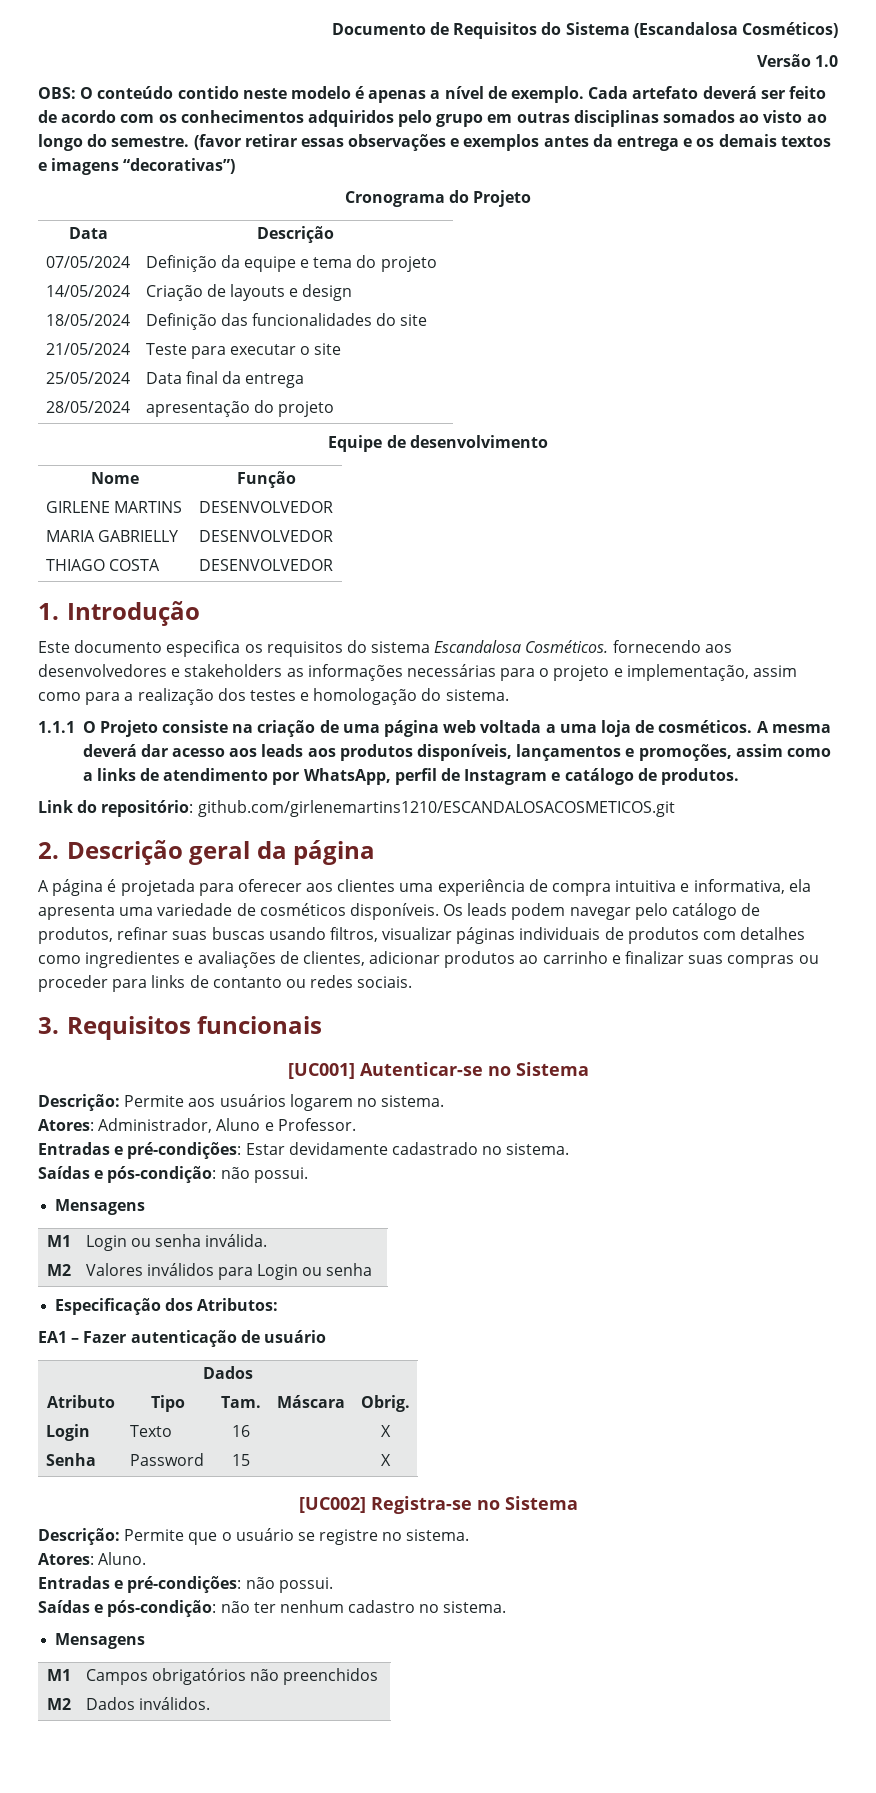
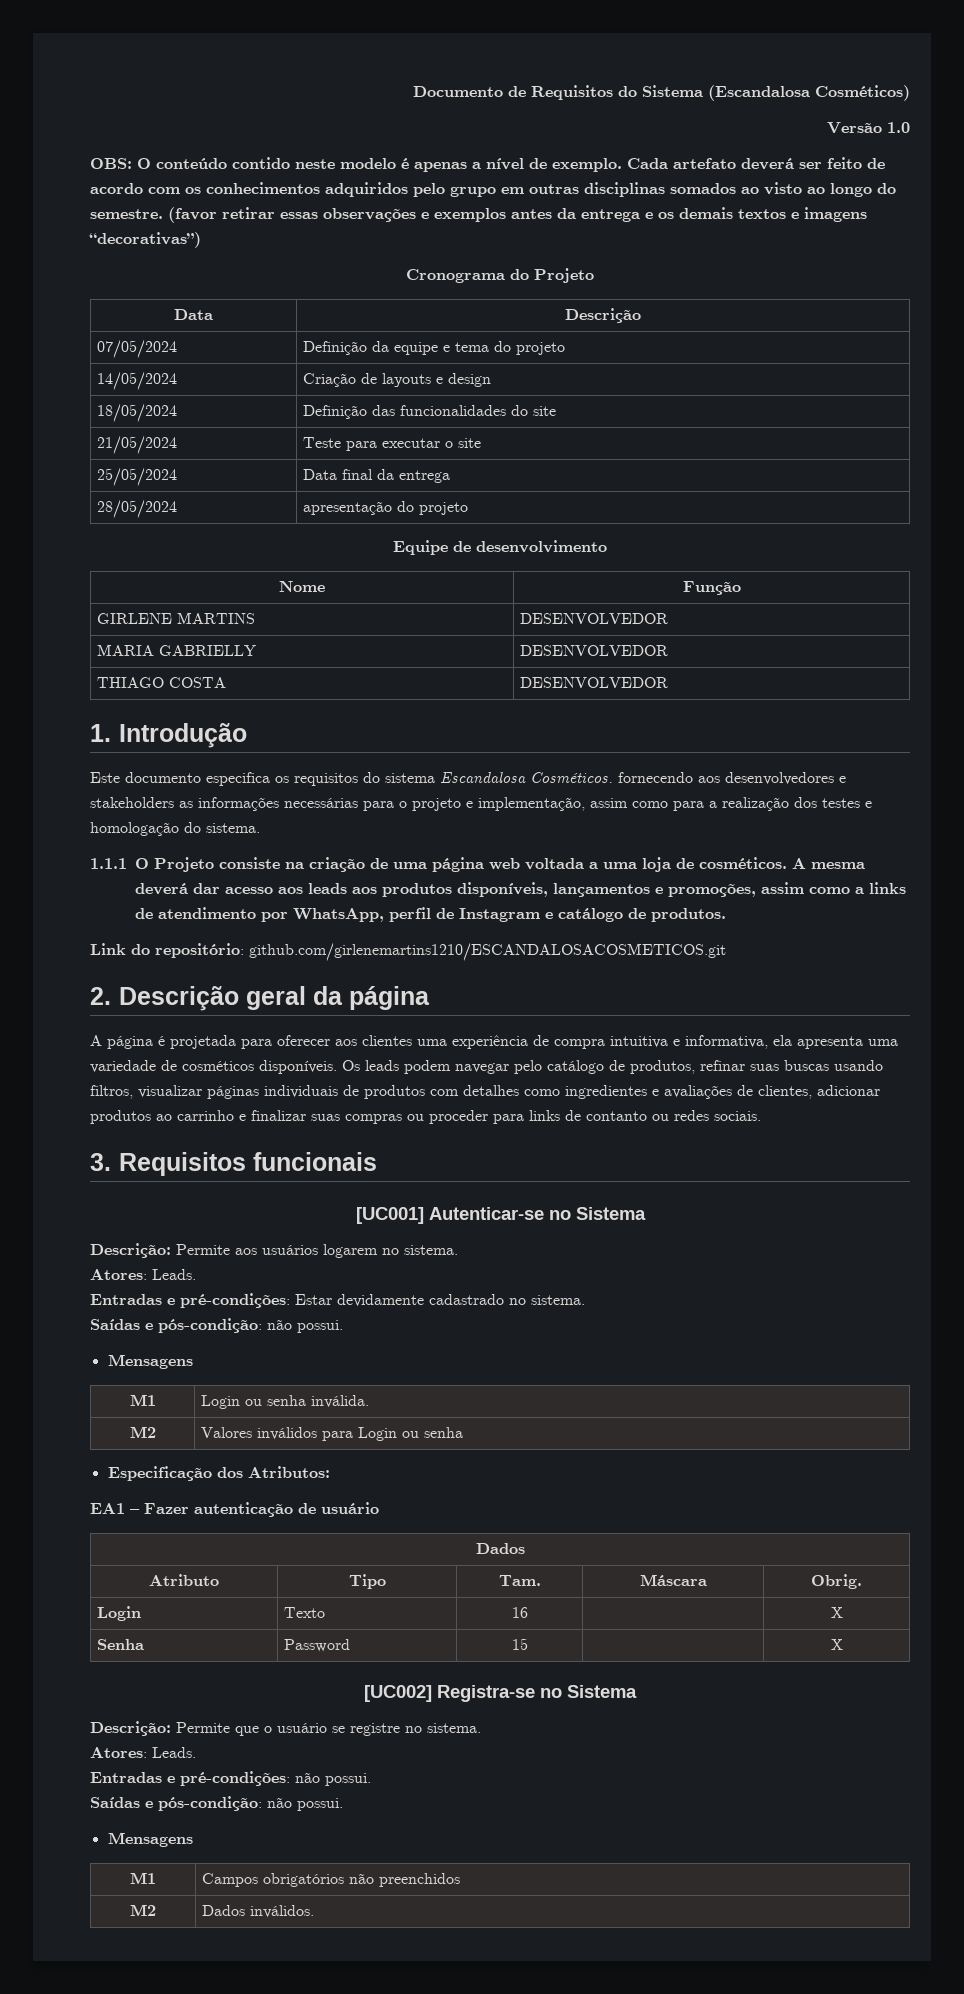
[98,1118,356,1133] Administrador, Aluno e Professor. -> [152,1269,196,1280] Leads.
[98,1552,147,1565] Aluno. -> [152,1747,196,1758] Leads.
[253,1600,507,1613] ter nenhum cadastro no sistema. -> [297,1798,343,1811] possui.

